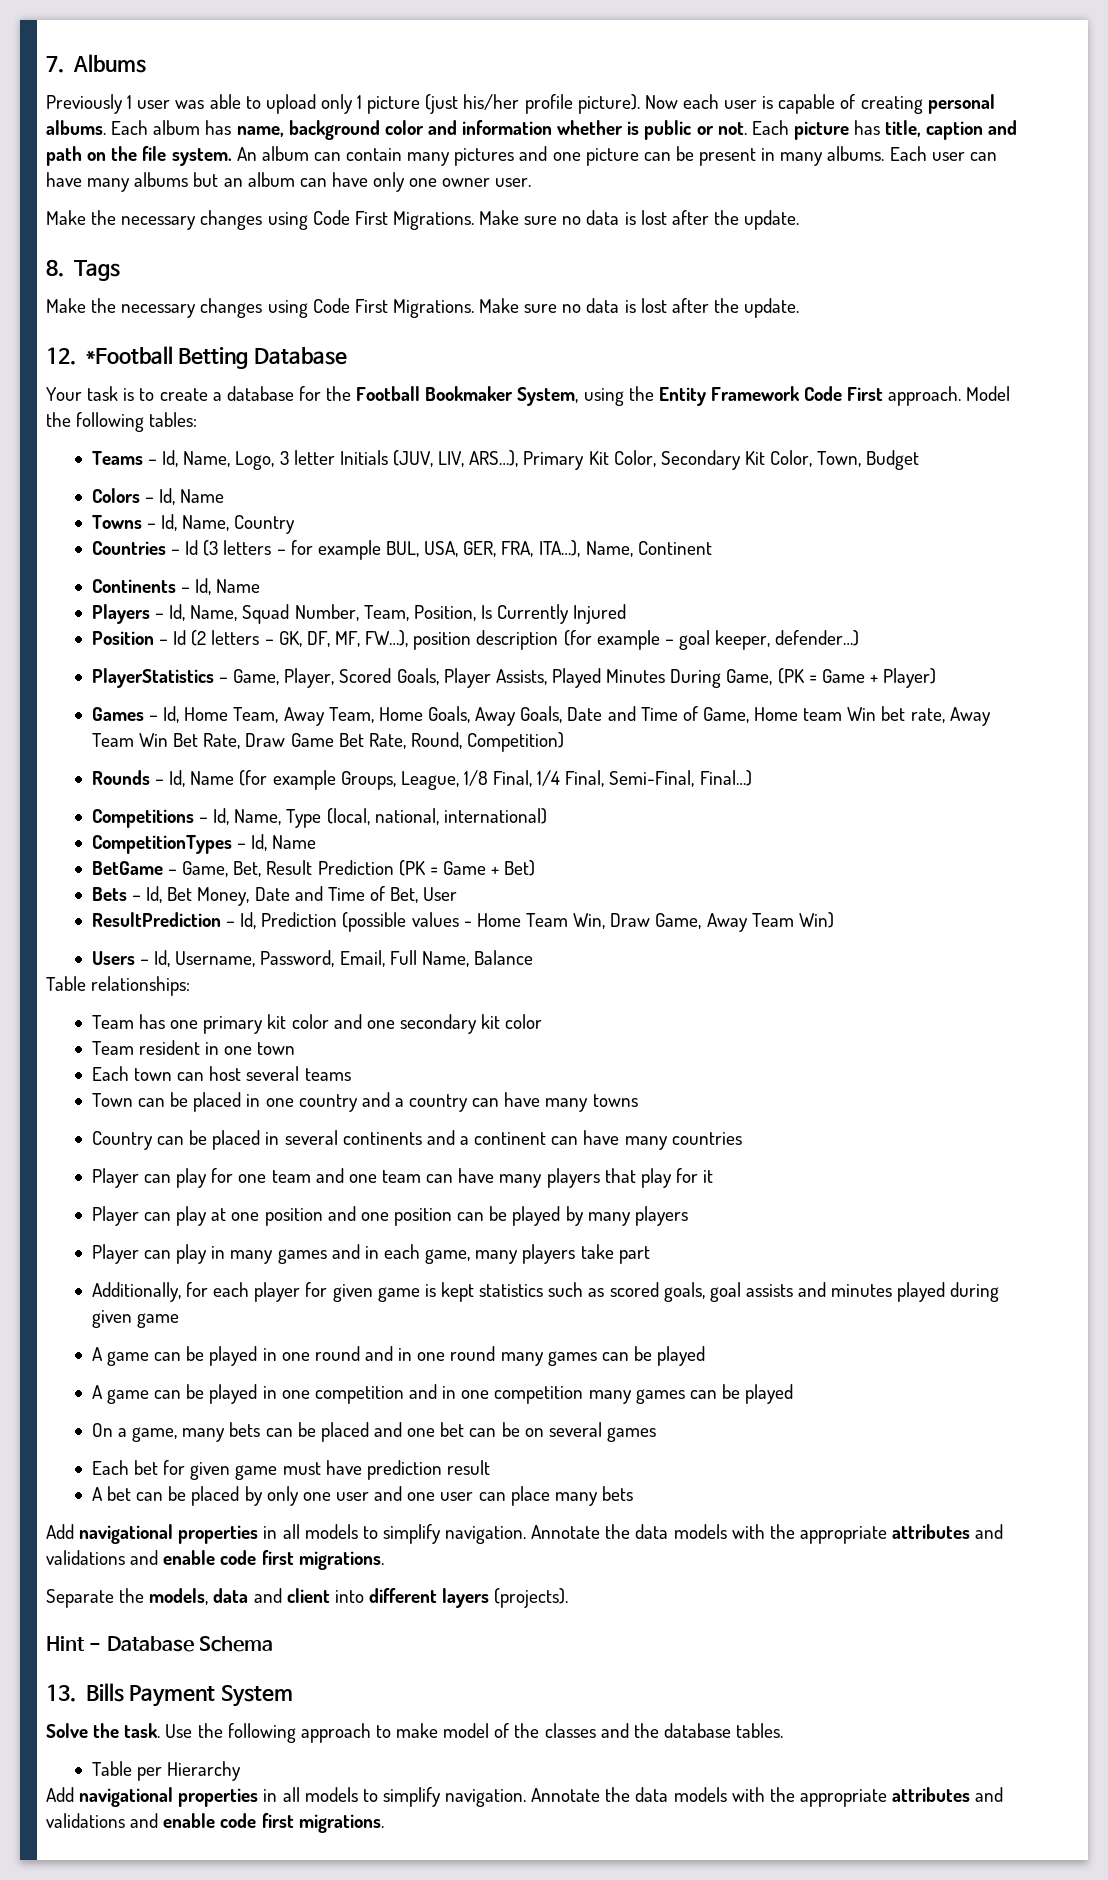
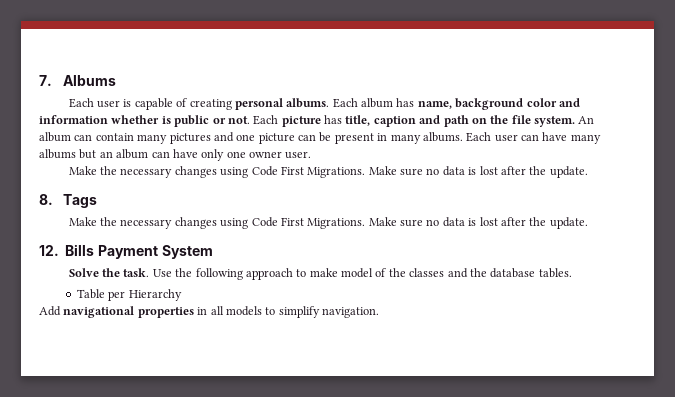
[46,94,719,114] Previously 1 user was able to upload only 1 picture (just his/her profile picture). Now each -> [68,98,94,108] Each
[85,346,347,369] [46,386,1011,406] [46,412,198,432] [91,450,920,470] [91,488,225,505] [91,514,296,534] [91,540,712,560] [91,578,261,595] [91,604,627,624] [91,630,860,650] [91,668,937,688] [91,706,991,726] [91,732,565,752] [91,770,752,790] [91,808,547,828] [91,834,317,854] [91,860,536,877] [91,886,458,906] [91,912,834,932] [91,950,533,967] [46,976,191,996] [91,1014,543,1034] [91,1040,296,1055] [91,1066,351,1081] [91,1092,638,1112] [91,1130,742,1150] [91,1168,714,1188] [91,1206,688,1226] [91,1244,650,1264] [91,1282,1000,1302] [91,1310,180,1328] [91,1346,706,1366] [91,1384,794,1404] [91,1422,656,1442] [91,1460,490,1480] [91,1486,633,1506] [46,1524,1004,1544] [46,1550,384,1570] [46,1588,569,1608] [46,1636,273,1652] [46,1684,76,1702] *Football Betting Database // Your task is to create a database for the Football Bookmaker System, using the Entity Framework Code First approach. Model the following tables: // Teams – Id, Name, Logo, 3 letter Initials (JUV, LIV, ARS…), Primary Kit Color, Secondary Kit Color, Town, Budget // Colors – Id, Name // Towns – Id, Name, Country // Countries – Id (3 letters – for example BUL, USA, GER, FRA, ITA…), Name, Continent // Continents – Id, Name // Players – Id, Name, Squad Number, Team, Position, Is Currently Injured // Position – Id (2 letters – GK, DF, MF, FW…), position description (for example – goal keeper, defender…) // PlayerStatistics – Game, Player, Scored Goals, Player Assists, Played Minutes During Game, (PK = Game + Player) // Games – Id, Home Team, Away Team, Home Goals, Away Goals, Date and Time of Game, Home team Win bet rate, Away Team Win Bet Rate, Draw Game Bet Rate, Round, Competition) // Rounds – Id, Name (for example Groups, League, 1/8 Final, 1/4 Final, Semi-Final, Final…) // Competitions – Id, Name, Type (local, national, international) // CompetitionTypes – Id, Name // BetGame – Game, Bet, Result Prediction (PK = Game + Bet) // Bets – Id, Bet Money, Date and Time of Bet, User // ResultPrediction – Id, Prediction (possible values - Home Team Win, Draw Game, Away Team Win) // Users – Id, Username, Password, Email, Full Name, Balance // Table relationships: // Team has one primary kit color and one secondary kit color // Team resident in one town // Each town can host several teams // Town can be placed in one country and a country can have many towns // Country can be placed in several continents and a continent can have many countries // Player can play for one team and one team can have many players that play for it // Player can play at one position and one position can be played by many players // Player can play in many games and in each game, many players take part // Additionally, for each player for given game is kept statistics such as scored goals, goal assists and minutes played during given game // A game can be played in one round and in one round many games can be played // A game can be played in one competition and in one competition many games can be played // On a game, many bets can be placed and one bet can be on several games // Each bet for given game must have prediction result // A bet can be placed by only one user and one user can place many bets // Add navigational properties in all models to simplify navigation. Annotate the data models with the appropriate attributes and validations and enable code first migrations. // Separate the models, data and client into different layers (projects). // Hint - Database Schema // 13. -> (59, 250) none
[531,1787,1004,1807] [46,1813,384,1833] Annotate the data models with the appropriate attributes and validations and enable code first migrations. -> (379, 312) none

